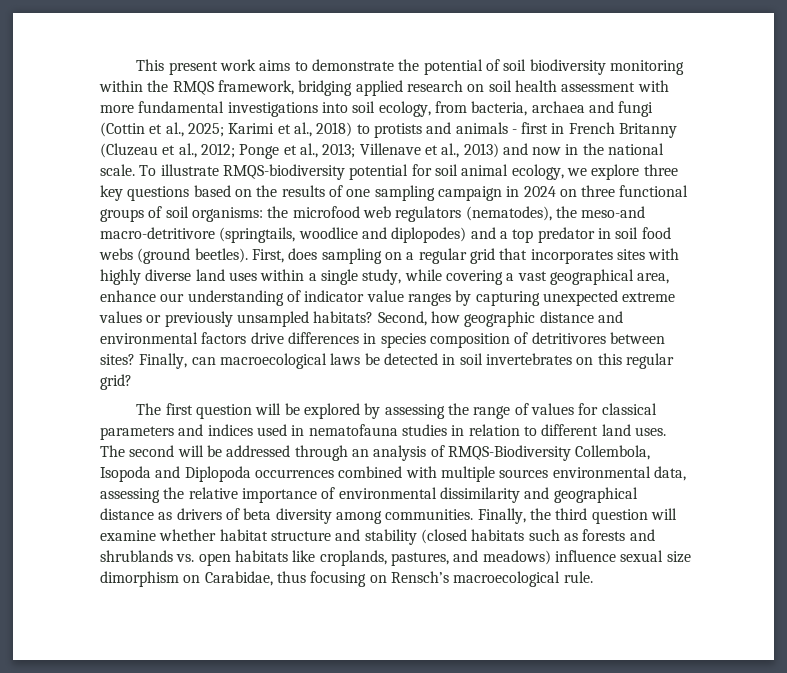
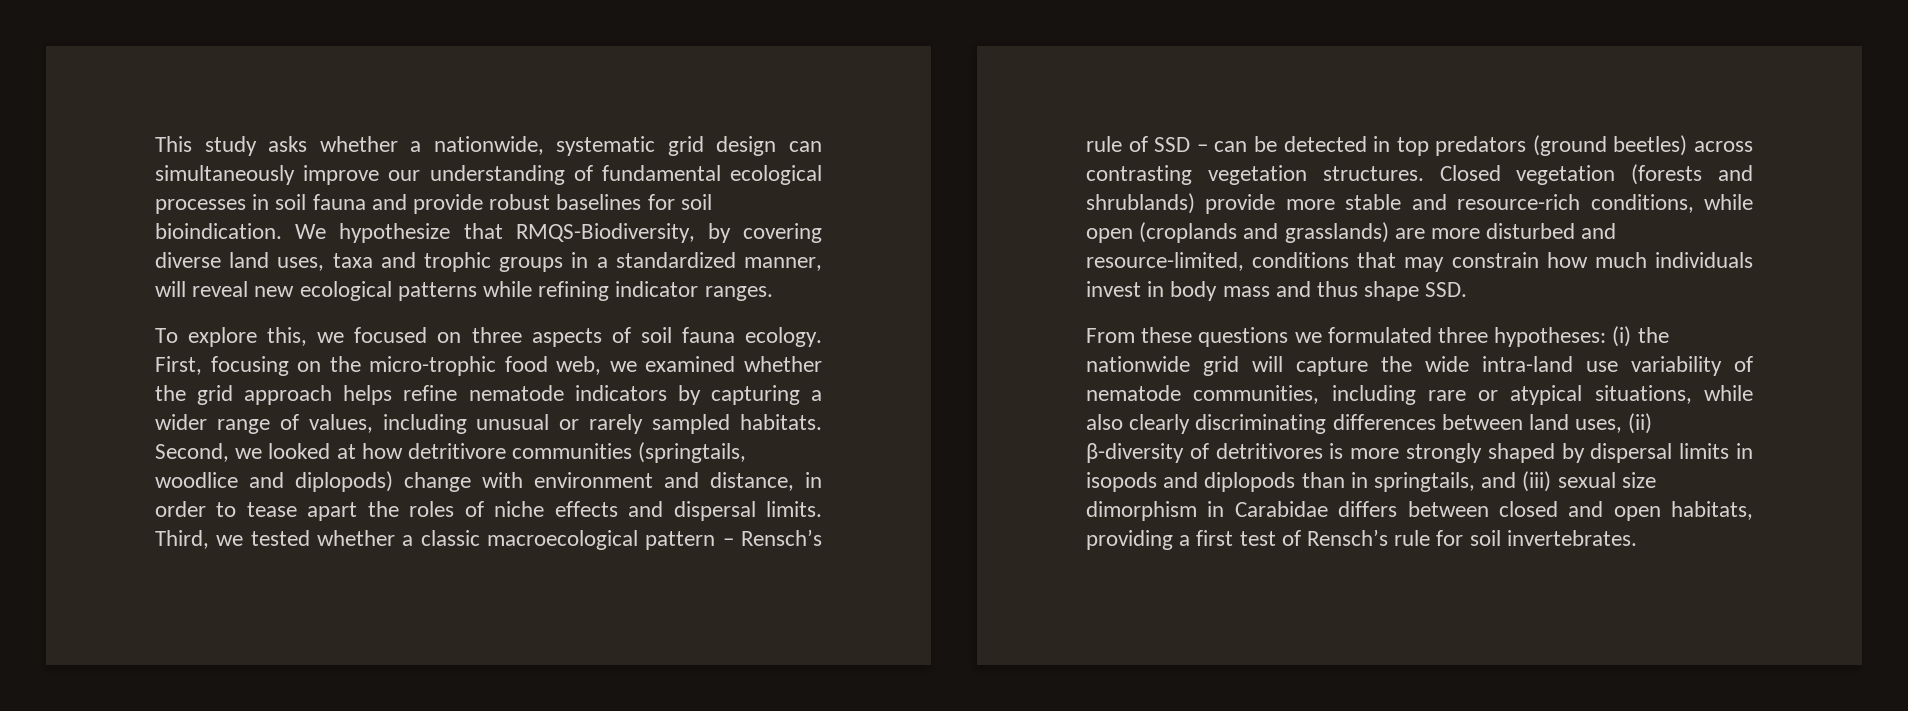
[168,59,684,75] [99,80,669,96] [100,101,654,117] [100,122,678,138] [100,143,665,159] [100,164,678,180] [100,185,689,201] [100,206,646,222] [100,227,671,243] [99,248,680,264] [100,269,670,285] [100,290,676,306] [99,311,623,327] [100,332,665,348] [100,353,674,369] [100,374,132,390] [136,403,657,419] [100,424,666,440] [100,445,651,461] [100,466,686,482] [100,487,638,503] [100,508,677,524] [100,529,655,545] [100,550,691,566] [100,571,593,587] present work aims to demonstrate the potential of soil biodiversity monitoring within the RMQS framework, bridging applied research on soil health assessment with more fundamental investigations into soil ecology, from bacteria, archaea and fungi (Cottin et al., 2025; Karimi et al., 2018) to protists and animals - first in French Britanny (Cluzeau et al., 2012; Ponge et al., 2013; Villenave et al., 2013) and now in the national scale. To illustrate RMQS-biodiversity potential for soil animal ecology, we explore three key questions based on the results of one sampling campaign in 2024 on three functional groups of soil organisms: the microfood web regulators (nematodes), the meso-and macro-detritivore (springtails, woodlice and diplopodes) and a top predator in soil food webs (ground beetles). First, does sampling on a regular grid that incorporates sites with highly diverse land uses within a single study, while covering a vast geographical area, enhance our understanding of indicator value ranges by capturing unexpected extreme values or previously unsampled habitats? Second, how geographic distance and environmental factors drive differences in species composition of detritivores between sites? Finally, can macroecological laws be detected in soil invertebrates on this regular grid? // The first question will be explored by assessing the range of values for classical parameters and indices used in nematofauna studies in relation to different land uses. The second will be addressed through an analysis of RMQS-Biodiversity Collembola, Isopoda and Diplopoda occurrences combined with multiple sources environmental data, assessing the relative importance of environmental dissimilarity and geographical distance as drivers of beta diversity among communities. Finally, the third question will examine whether habitat structure and stability (closed habitats such as forests and shrublands vs. open habitats like croplands, pastures, and meadows) influence sexual size dimorphism on Carabidae, thus focusing on Rensch’s macroecological rule. -> [204,136,822,156] [155,165,822,185] [155,194,712,214] [155,223,822,243] [155,252,822,272] [155,281,773,301] [155,327,822,347] [155,356,822,376] [155,385,822,405] [155,414,822,434] [155,442,747,463] [155,471,822,492] [155,501,822,521] [155,529,822,550] [1086,135,1753,156] [1086,164,1753,185] [1086,193,1753,214] [1086,222,1617,243] [1086,252,1753,272] [1086,281,1468,301] [1086,326,1669,347] [1086,356,1753,376] [1086,385,1753,405] [1086,413,1653,434] [1086,443,1753,463] [1086,471,1656,492] [1086,501,1753,521] [1086,529,1637,550] study asks whether a nationwide, systematic grid design can simultaneously improve our understanding of fundamental ecological processes in soil fauna and provide robust baselines for soil bioindication. We hypothesize that RMQS-Biodiversity, by covering diverse land uses, taxa and trophic groups in a standardized manner, will reveal new ecological patterns while refining indicator ranges. // To explore this, we focused on three aspects of soil fauna ecology. First, focusing on the micro-trophic food web, we examined whether the grid approach helps refine nematode indicators by capturing a wider range of values, including unusual or rarely sampled habitats. Second, we looked at how detritivore communities (springtails, woodlice and diplopods) change with environment and distance, in order to tease apart the roles of niche effects and dispersal limits. Third, we tested whether a classic macroecological pattern – Rensch’s rule of SSD – can be detected in top predators (ground beetles) across contrasting vegetation structures. Closed vegetation (forests and shrublands) provide more stable and resource-rich conditions, while open (croplands and grasslands) are more disturbed and resource-limited, conditions that may constrain how much individuals invest in body mass and thus shape SSD. // From these questions we formulated three hypotheses: (i) the nationwide grid will capture the wide intra-land use variability of nematode communities, including rare or atypical situations, while also clearly discriminating differences between land uses, (ii) β-diversity of detritivores is more strongly shaped by dispersal limits in isopods and diplopods than in springtails, and (iii) sexual size dimorphism in Carabidae differs between closed and open habitats, providing a first test of Rensch’s rule for soil invertebrates.

